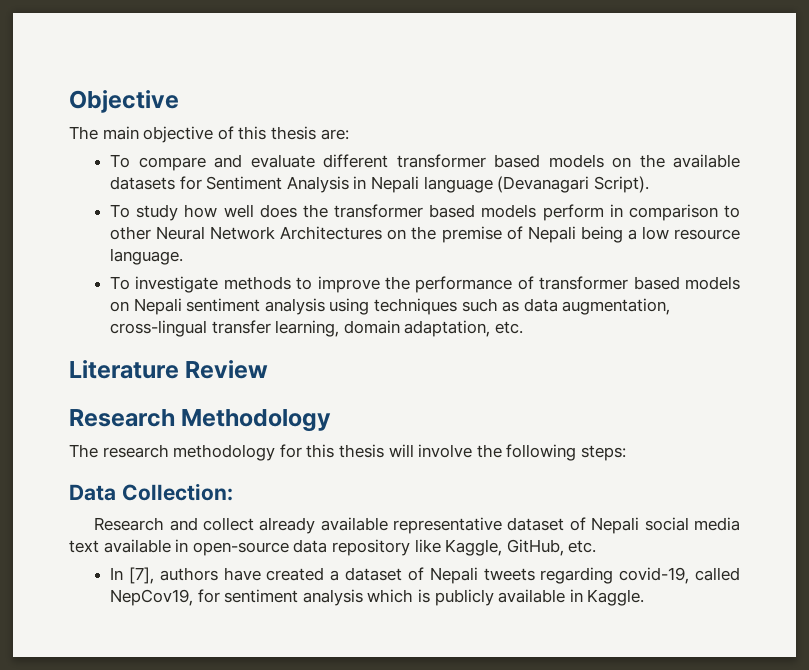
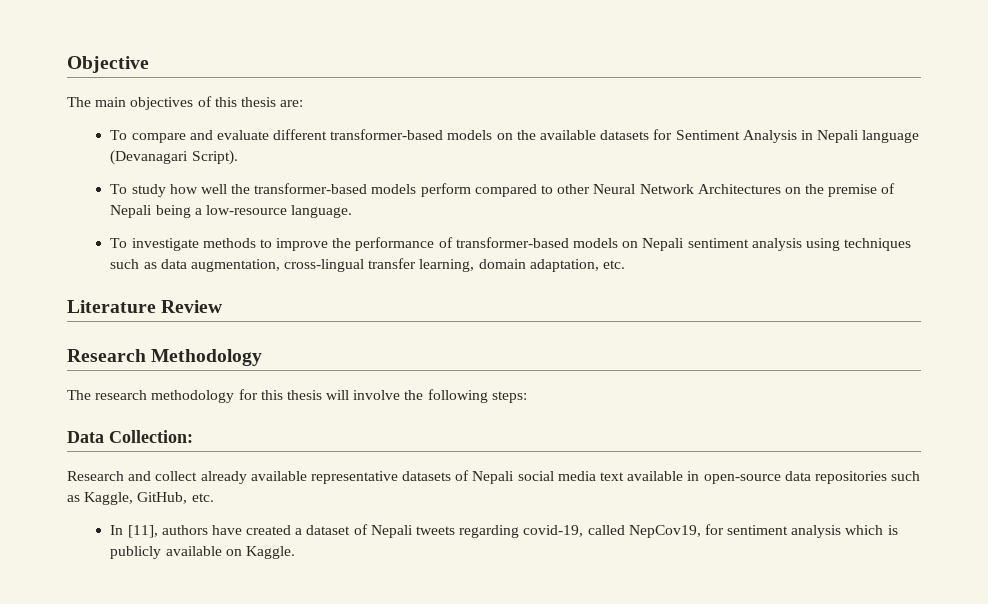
[143,126,214,143] objective -> [130,97,194,110] objectives
[396,154,541,168] transformer based -> [330,129,444,140] transformer-based
[259,204,718,221] does the transformer based models perform in comparison -> [231,183,537,197] the transformer-based models perform compared
[641,226,741,240] low resource -> [205,205,287,215] low-resource
[539,276,680,290] transformer based -> [455,237,569,248] transformer-based
[507,517,565,531] dataset -> [402,471,452,481] datasets
[331,539,441,556] repository like -> [814,471,921,484] [67,495,80,502] repositories such as
[128,567,154,584] [7], -> [127,525,158,538] [11],
[569,589,583,602] in -> [225,549,242,556] on

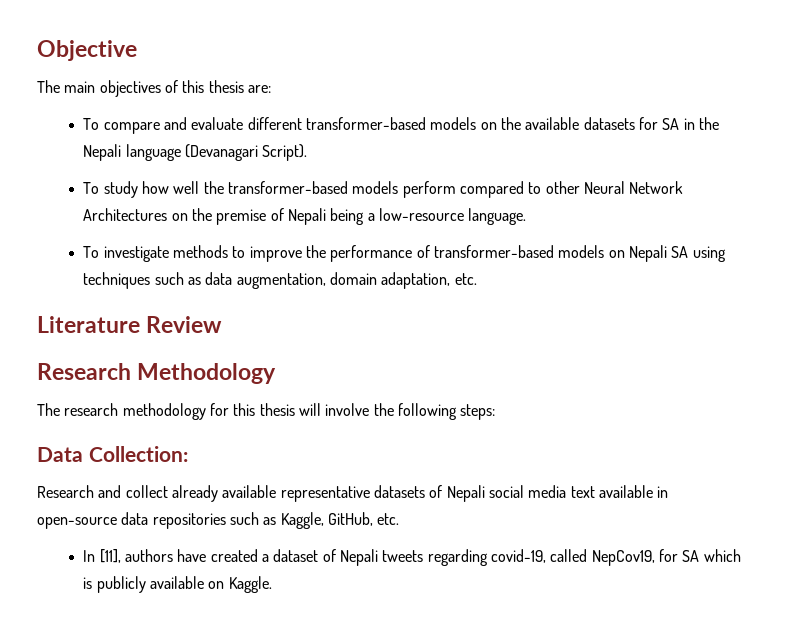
[675,130,813,143] Sentiment Analysis in -> [662,117,719,130] SA in the
[687,238,802,251] sentiment analysis -> [671,246,689,258] SA
[284,258,475,272] cross-lingual transfer learning, -> (326, 281) none
[727,525,842,538] sentiment analysis -> [682,550,700,562] SA

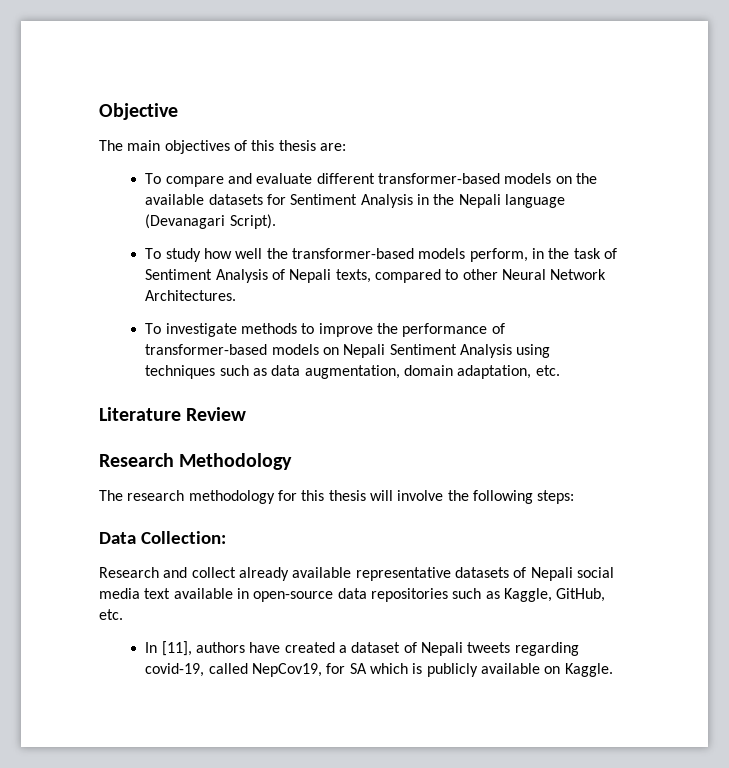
[662,118,680,130] SA -> [290,194,413,208] Sentiment Analysis
[402,181,456,198] perform -> [469,248,617,262] [145,269,371,283] perform, in the task of Sentiment Analysis of Nepali texts,
[83,208,527,225] Architectures on the premise of Nepali being a low-resource language. -> [145,290,237,301] Architectures.
[671,246,689,258] SA -> [389,344,513,358] Sentiment Analysis

